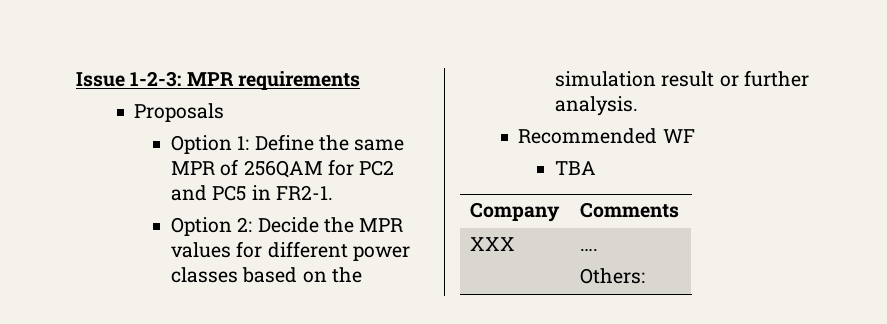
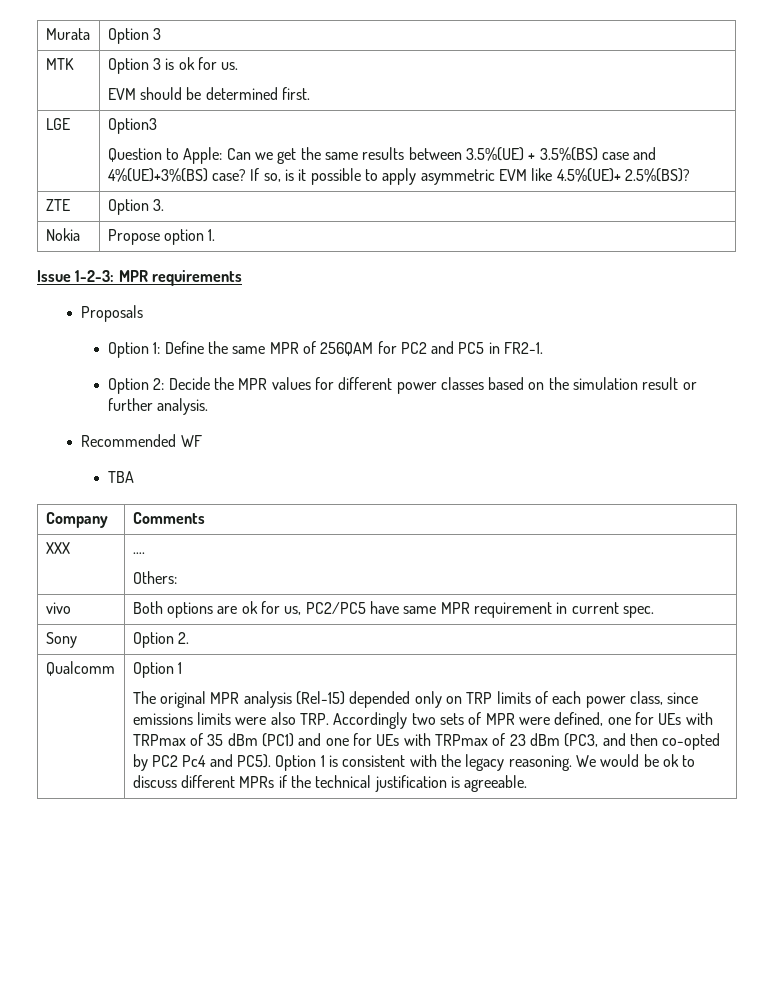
(76, 79) none -> [45,28,90,40] [107,28,162,44] [45,58,74,70] [107,57,239,74] [107,87,311,100] [45,118,70,130] [107,118,157,134] [107,147,657,164] [107,168,690,185] [45,199,70,211] [107,199,165,215] [45,228,80,241] [107,229,216,245] Murata | Option 3 // MTK | Option 3 is ok for us. // EVM should be determined first. // LGE | Option3 // Question to Apple: Can we get the same results between 3.5%(UE) + 3.5%(BS) case and 4%(UE)+3%(BS) case? If so, is it possible to apply asymmetric EVM like 4.5%(UE)+ 2.5%(BS)? // ZTE | Option 3. // Nokia | Propose option 1. //
(646, 276) none -> [45,602,71,614] [132,601,654,618] [45,632,77,648] [132,632,190,648] [45,661,115,676] [132,662,183,678] [132,691,699,708] [132,712,713,729] [132,733,721,750] [132,754,696,771] [132,775,528,792] // vivo | Both options are ok for us, PC2/PC5 have same MPR requirement in current spec. // Sony | Option 2. // Qualcomm | Option 1 // The original MPR analysis (Rel-15) depended only on TRP limits of each power class, since emissions limits were also TRP. Accordingly two sets of MPR were defined, one for UEs with TRPmax of 35 dBm (PC1) and one for UEs with TRPmax of 23 dBm (PC3, and then co-opted by PC2 Pc4 and PC5). Option 1 is consistent with the legacy reasoning. We would be ok to discuss different MPRs if the technical justification is agreeable.

